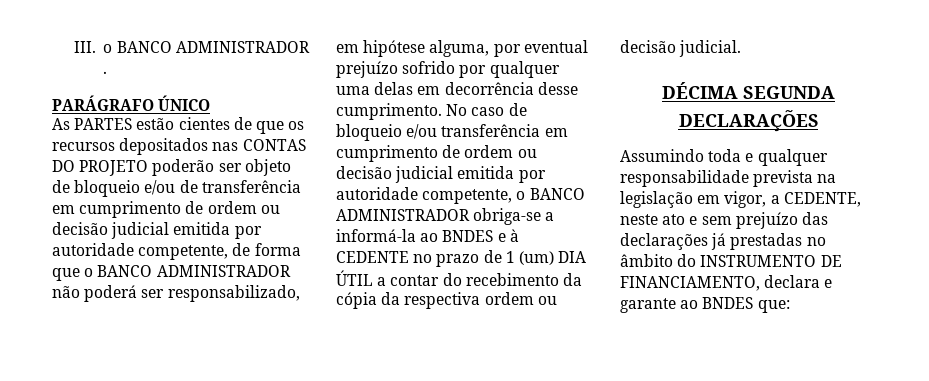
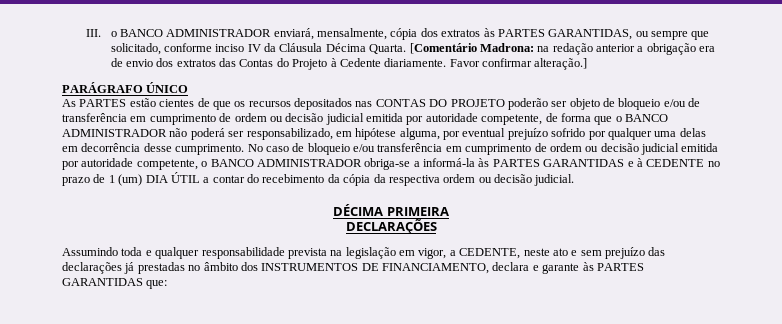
[103,71,108,74] . -> [273,28,710,40] [110,43,716,55] [110,58,588,70] enviará, mensalmente, cópia dos extratos às PARTES GARANTIDAS, ou sempre que solicitado, conforme inciso IV da Cláusula Décima Quarta. [Comentário Madrona: na redação anterior a obrigação era de envio dos extratos das Contas do Projeto à Cedente diariamente. Favor confirmar alteração.]
[420,230,494,242] ao BNDES -> [478,158,625,167] às PARTES GARANTIDAS
[743,86,835,99] SEGUNDA -> [386,207,449,216] PRIMEIRA
[677,254,817,267] do INSTRUMENTO -> [240,262,359,271] dos INSTRUMENTOS
[680,297,754,309] ao BNDES -> [582,262,644,271] [62,278,143,286] às PARTES GARANTIDAS

